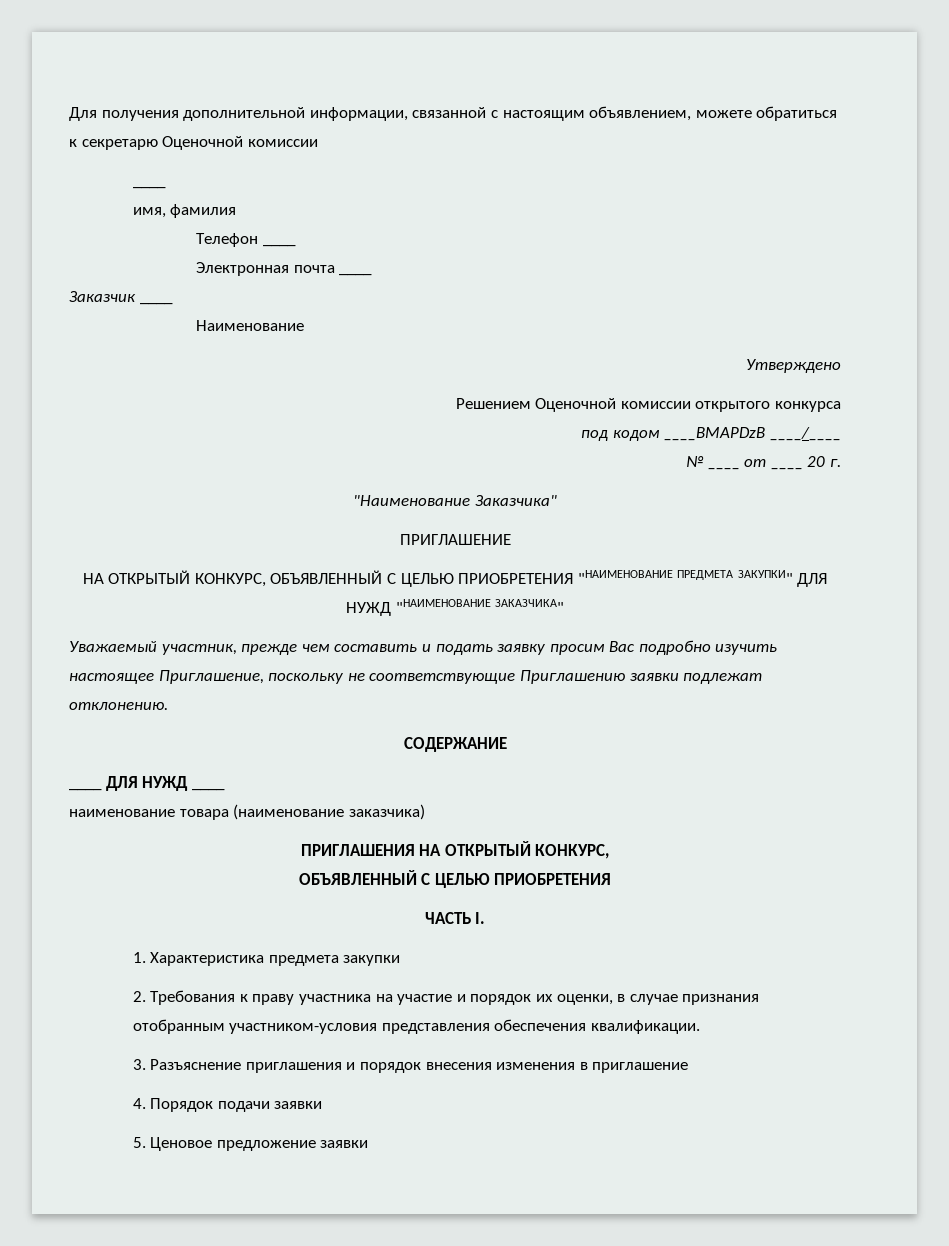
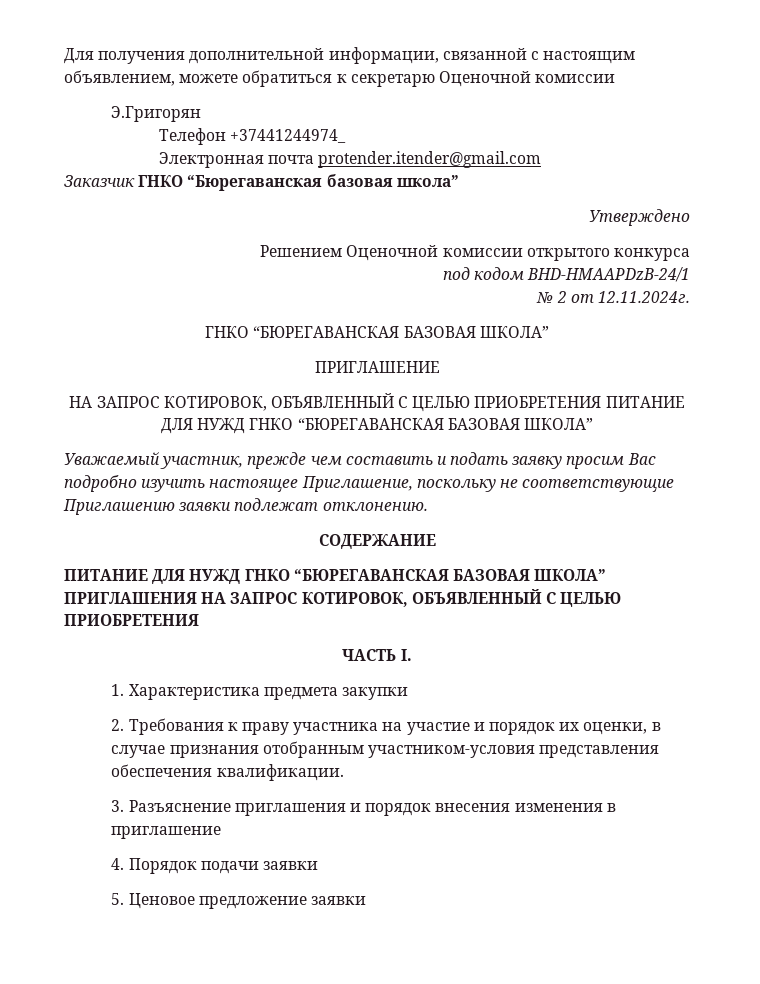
[132,186,166,189] [132,204,237,218] ____ // имя, фамилия -> [111,106,202,122] Э.Григорян
[262,244,296,247] ____ -> [230,129,347,143] +37441244974_
[339,273,373,276] ____ -> [318,151,542,168] protender.itender@gmail.com
[139,302,173,305] [196,320,305,331] ____ // Наименование -> [138,174,459,191] ГНКО “Бюрегаванская базовая школа”
[664,427,842,441] ____BMAPDzB ____/____ -> [527,267,690,282] BHD-HMAAPDzB-24/1
[707,467,740,470] [744,459,767,467] [770,467,803,470] [807,456,842,467] [353,495,557,506] ____ от ____ 20 г. // "Наименование Заказчика" -> [556,291,690,303] [205,326,549,338] 2 от 12.11.2024г. // ГНКО “БЮРЕГАВАНСКАЯ БАЗОВАЯ ШКОЛА”
[108,570,828,587] [345,599,565,616] ОТКРЫТЫЙ КОНКУРС, ОБЪЯВЛЕННЫЙ С ЦЕЛЬЮ ПРИОБРЕТЕНИЯ "НАИМЕНОВАНИЕ ПРЕДМЕТА ЗАКУПКИ" ДЛЯ НУЖД "НАИМЕНОВАНИЕ ЗАКАЗЧИКА" -> [96,393,685,412] [161,418,593,434] ЗАПРОС КОТИРОВОК, ОБЪЯВЛЕННЫЙ С ЦЕЛЬЮ ПРИОБРЕТЕНИЯ ПИТАНИЕ ДЛЯ НУЖД ГНКО “БЮРЕГАВАНСКАЯ БАЗОВАЯ ШКОЛА”
[69,776,225,791] [69,804,425,820] [300,841,610,859] ____ ДЛЯ НУЖД ____ // наименование товара (наименование заказчика) // ПРИГЛАШЕНИЯ НА ОТКРЫТЫЙ КОНКУРС, // -> [64,569,607,584] [64,592,408,607] ПИТАНИЕ ДЛЯ НУЖД ГНКО “БЮРЕГАВАНСКАЯ БАЗОВАЯ ШКОЛА” ПРИГЛАШЕНИЯ НА ЗАПРОС КОТИРОВОК,

